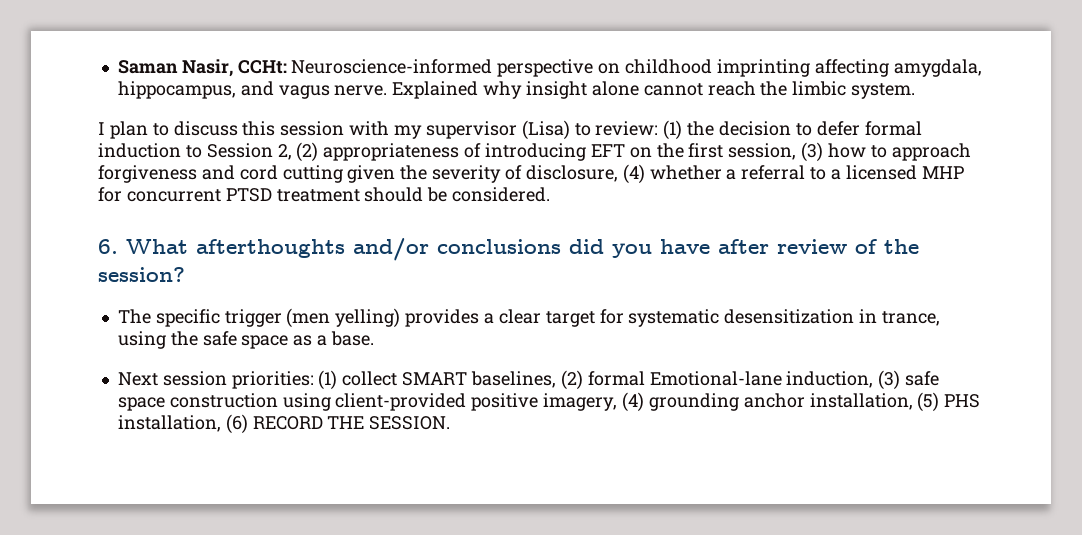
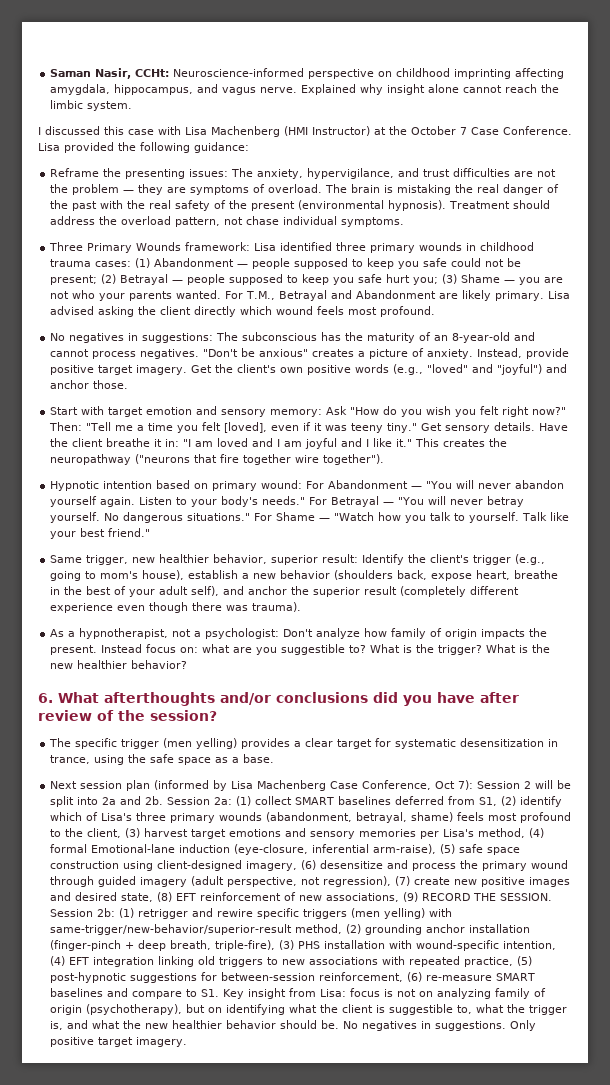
[109,120,922,140] [98,142,971,162] [98,164,964,184] [98,187,551,202] plan to discuss this session with my supervisor (Lisa) to review: (1) the decision to defer formal induction to Session 2, (2) appropriateness of introducing EFT on the first session, (3) how to approach forgiveness and cord cutting given the severity of disclosure, (4) whether a referral to a licensed MHP for concurrent PTSD treatment should be considered. -> [45,126,572,137] [38,142,249,153] [50,168,557,179] [50,184,560,195] [50,200,551,211] [50,216,405,227] [49,242,535,253] [50,258,522,269] [50,274,564,285] [50,290,571,301] [50,306,436,317] [50,332,536,343] [50,348,570,359] [50,364,568,375] [50,380,129,389] [50,406,567,417] [49,422,569,433] [50,438,508,449] [50,454,385,465] [50,480,565,491] [50,496,525,507] [50,512,570,523] [50,528,151,539] [50,554,546,565] [50,570,559,581] [50,586,520,597] [50,602,302,613] [50,628,548,639] [50,644,551,655] [50,660,188,669] discussed this case with Lisa Machenberg (HMI Instructor) at the October 7 Case Conference. Lisa provided the following guidance: // Reframe the presenting issues: The anxiety, hypervigilance, and trust difficulties are not the problem — they are symptoms of overload. The brain is mistaking the real danger of the past with the real safety of the present (environmental hypnosis). Treatment should address the overload pattern, not chase individual symptoms. // Three Primary Wounds framework: Lisa identified three primary wounds in childhood trauma cases: (1) Abandonment — people supposed to keep you safe could not be present; (2) Betrayal — people supposed to keep you safe hurt you; (3) Shame — you are not who your parents wanted. For T.M., Betrayal and Abandonment are likely primary. Lisa advised asking the client directly which wound feels most profound. // No negatives in suggestions: The subconscious has the maturity of an 8-year-old and cannot process negatives. "Don't be anxious" creates a picture of anxiety. Instead, provide positive target imagery. Get the client's own positive words (e.g., "loved" and "joyful") and anchor those. // Start with target emotion and sensory memory: Ask "How do you wish you felt right now?" Then: "Tell me a time you felt [loved], even if it was teeny tiny." Get sensory details. Have the client breathe it in: "I am loved and I am joyful and I like it." This creates the neuropathway ("neurons that fire together wire together"). // Hypnotic intention based on primary wound: For Abandonment — "You will never abandon yourself again. Listen to your body's needs." For Betrayal — "You will never betray yourself. No dangerous situations." For Shame — "Watch how you talk to yourself. Talk like your best friend." // Same trigger, new healthier behavior, superior result: Identify the client's trigger (e.g., going to mom's house), establish a new behavior (shoulders back, expose heart, breathe in the best of your adult self), and anchor the superior result (completely different experience even though there was trauma). // As a hypnotherapist, not a psychologist: Don't analyze how family of origin impacts the present. Instead focus on: what are you suggestible to? What is the trigger? What is the new healthier behavior?
[231,370,940,390] [117,392,981,412] [117,414,451,434] priorities: (1) collect SMART baselines, (2) formal Emotional-lane induction, (3) safe space construction using client-provided positive imagery, (4) grounding anchor installation, (5) PHS installation, (6) RECORD THE SESSION. -> [126,780,572,791] [50,796,563,807] [50,812,572,823] [50,828,545,839] [50,844,521,855] [50,860,569,871] [50,876,571,887] [50,892,553,902] [50,908,453,919] [50,924,531,935] [50,940,557,951] [50,956,533,967] [50,972,536,983] [50,988,547,999] [50,1004,568,1015] [50,1020,537,1031] [50,1037,188,1047] plan (informed by Lisa Machenberg Case Conference, Oct 7): Session 2 will be split into 2a and 2b. Session 2a: (1) collect SMART baselines deferred from S1, (2) identify which of Lisa's three primary wounds (abandonment, betrayal, shame) feels most profound to the client, (3) harvest target emotions and sensory memories per Lisa's method, (4) formal Emotional-lane induction (eye-closure, inferential arm-raise), (5) safe space construction using client-designed imagery, (6) desensitize and process the primary wound through guided imagery (adult perspective, not regression), (7) create new positive images and desired state, (8) EFT reinforcement of new associations, (9) RECORD THE SESSION. Session 2b: (1) retrigger and rewire specific triggers (men yelling) with same-trigger/new-behavior/superior-result method, (2) grounding anchor installation (finger-pinch + deep breath, triple-fire), (3) PHS installation with wound-specific intention, (4) EFT integration linking old triggers to new associations with repeated practice, (5) post-hypnotic suggestions for between-session reinforcement, (6) re-measure SMART baselines and compare to S1. Key insight from Lisa: focus is not on analyzing family of origin (psychotherapy), but on identifying what the client is suggestible to, what the trigger is, and what the new healthier behavior should be. No negatives in suggestions. Only positive target imagery.

